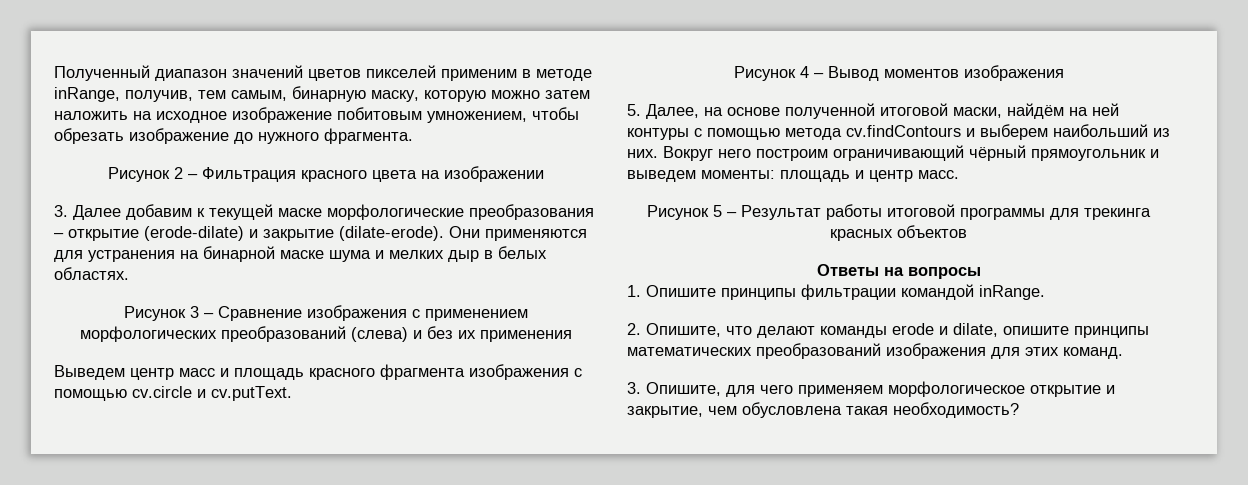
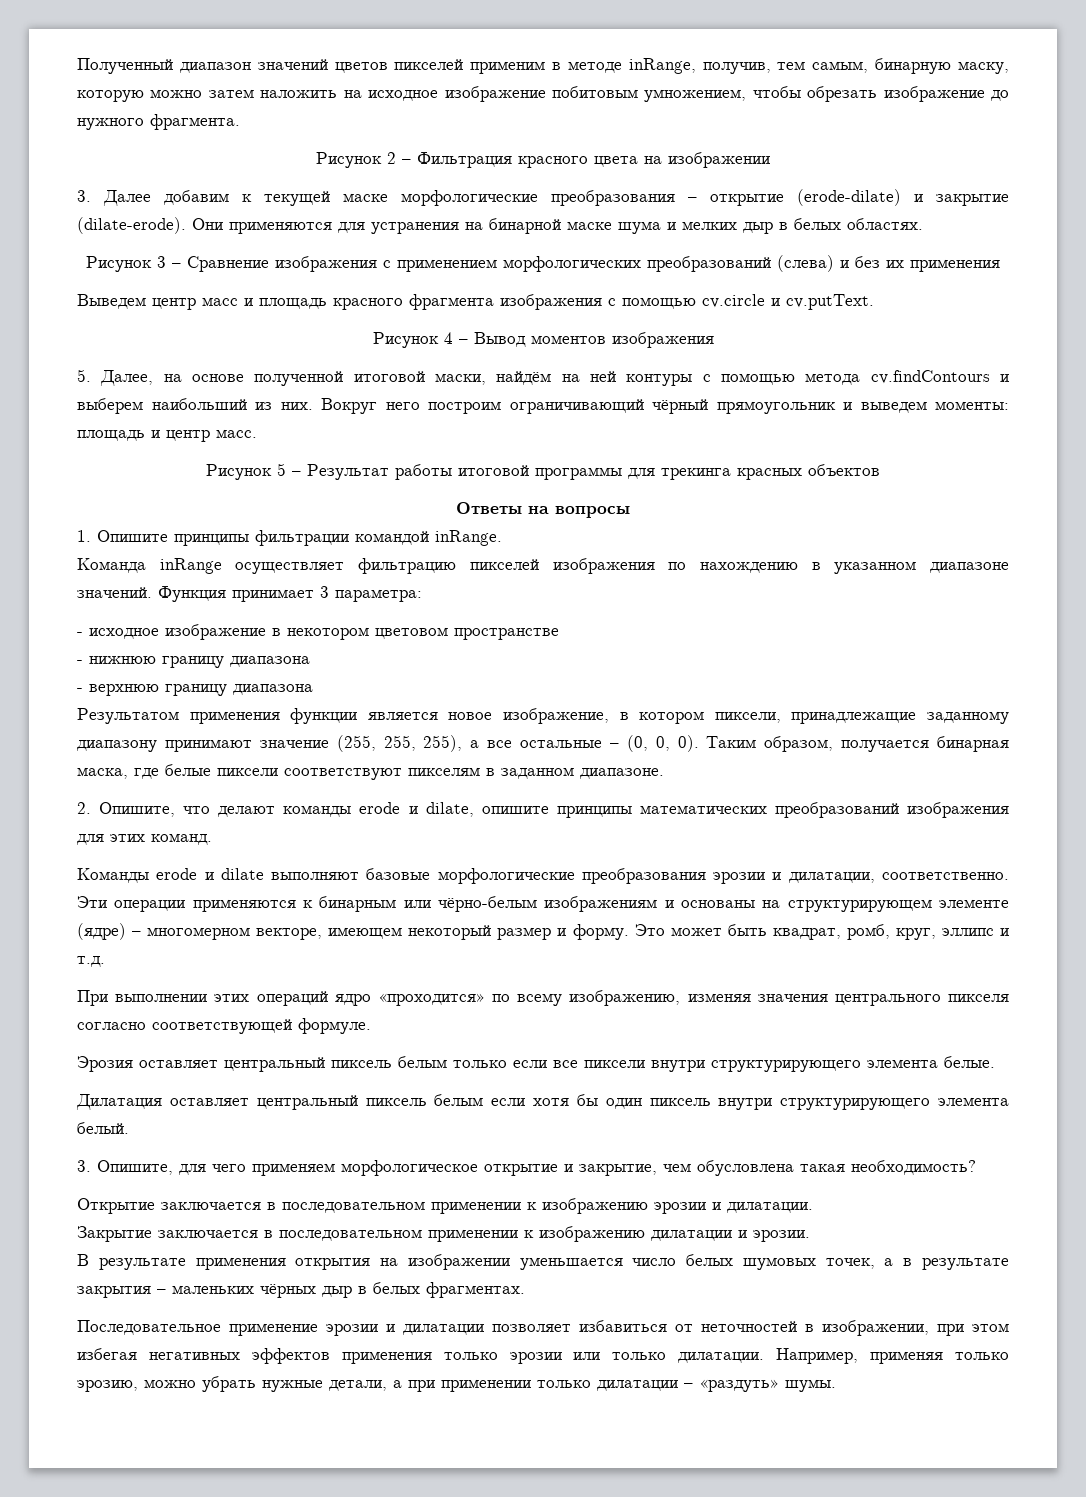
(1045, 292) none -> [77,558,1010,574] [77,586,422,602] [77,624,559,640] [77,656,310,668] [77,684,313,696] [77,708,1010,724] [77,735,1009,752] [77,764,664,780] // Команда inRange осуществляет фильтрацию пикселей изображения по нахождению в указанном диапазоне значений. Функция принимает 3 параметра: // - исходное изображение в некотором цветовом пространстве // - нижнюю границу диапазона // - верхнюю границу диапазона // Результатом применения функции является новое изображение, в котором пиксели, принадлежащие заданному диапазону принимают значение (255, 255, 255), а все остальные – (0, 0, 0). Таким образом, получается бинарная маска, где белые пиксели соответствуют пикселям в заданном диапазоне.
(1123, 353) none -> [77,868,1009,884] [77,896,1010,912] [77,923,1009,940] [77,956,105,967] [77,990,1009,1006] [77,1018,371,1034] [77,1056,995,1072] [76,1094,1010,1110] [77,1122,129,1134] // Команды erode и dilate выполняют базовые морфологические преобразования эрозии и дилатации, соответственно. Эти операции применяются к бинарным или чёрно-белым изображениям и основаны на структурирующем элементе (ядре) – многомерном векторе, имеющем некоторый размер и форму. Это может быть квадрат, ромб, круг, эллипс и т.д. // При выполнении этих операций ядро «проходится» по всему изображению, изменяя значения центрального пикселя согласно соответствующей формуле. // Эрозия оставляет центральный пиксель белым только если все пиксели внутри структурирующего элемента белые. // Дилатация оставляет центральный пиксель белым если хотя бы один пиксель внутри структурирующего элемента белый.
(1019, 410) none -> [77,1198,813,1214] [77,1226,810,1242] [77,1254,1009,1270] [77,1282,525,1298] [77,1320,1009,1336] [77,1348,1009,1364] [77,1376,836,1392] // Открытие заключается в последовательном применении к изображению эрозии и дилатации. // Закрытие заключается в последовательном применении к изображению дилатации и эрозии. // В результате применения открытия на изображении уменьшается число белых шумовых точек, а в результате закрытия – маленьких чёрных дыр в белых фрагментах. // Последовательное применение эрозии и дилатации позволяет избавиться от неточностей в изображении, при этом избегая негативных эффектов применения только эрозии или только дилатации. Например, применяя только эрозию, можно убрать нужные детали, а при применении только дилатации – «раздуть» шумы.

